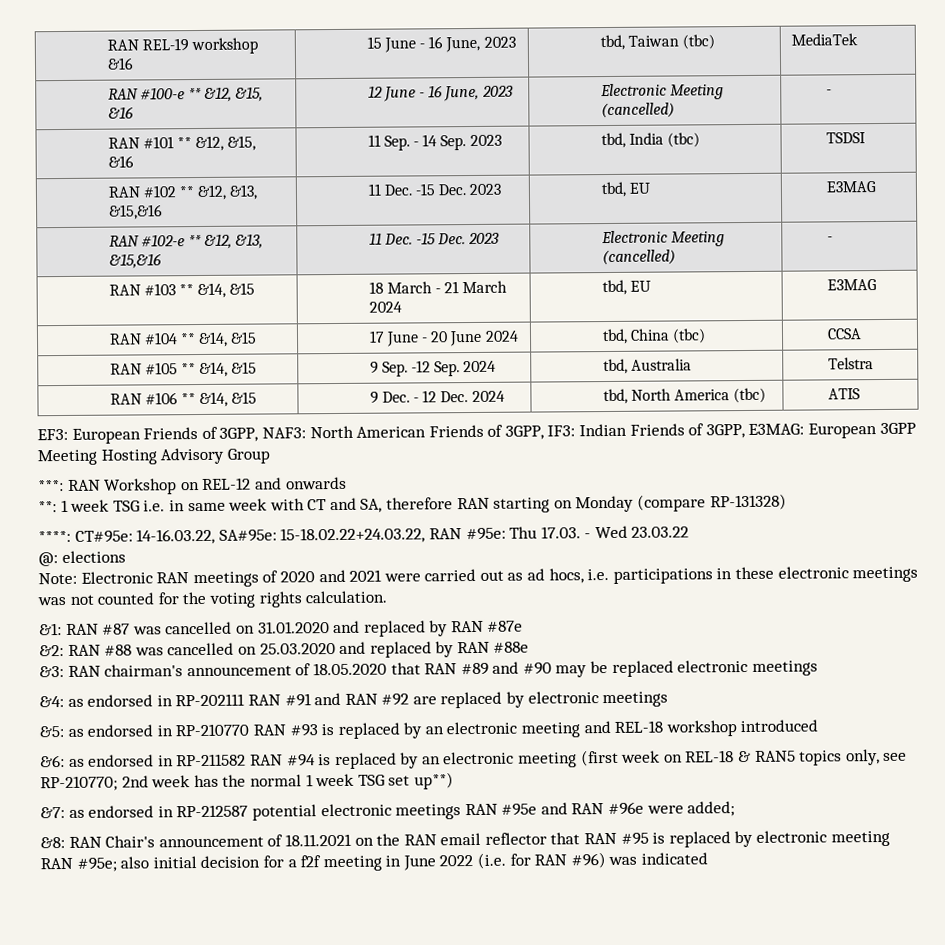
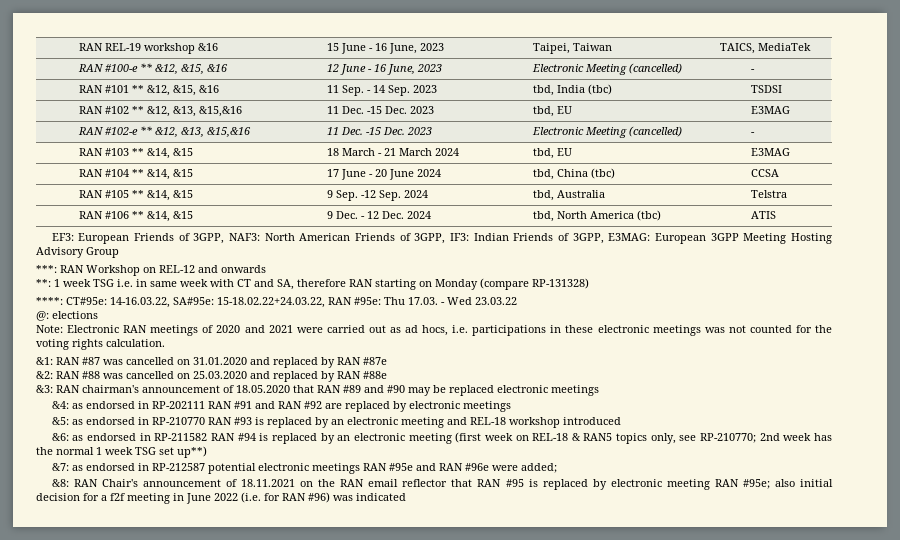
[599,34,625,51] tbd, -> [533,43,571,54] Taipei,
[682,34,716,50] (tbc) | -> [719,43,755,54] | TAICS,

